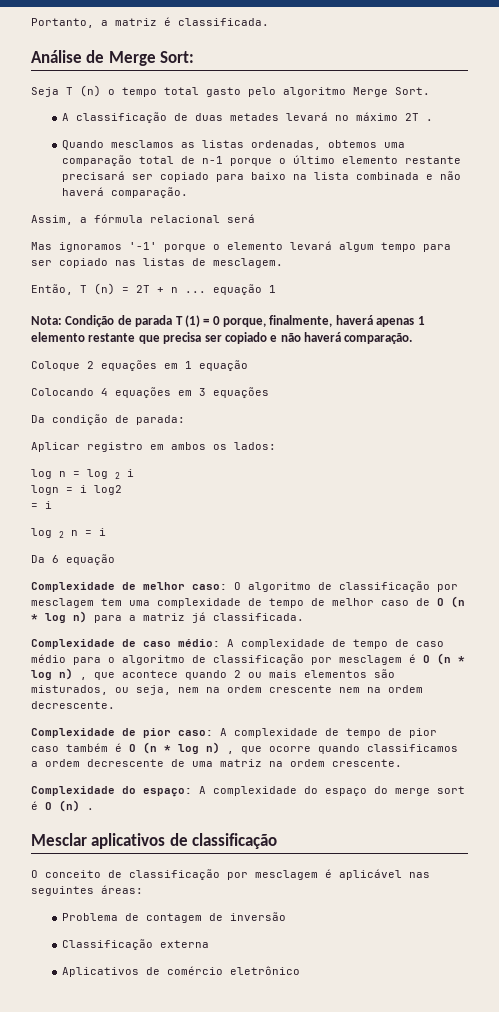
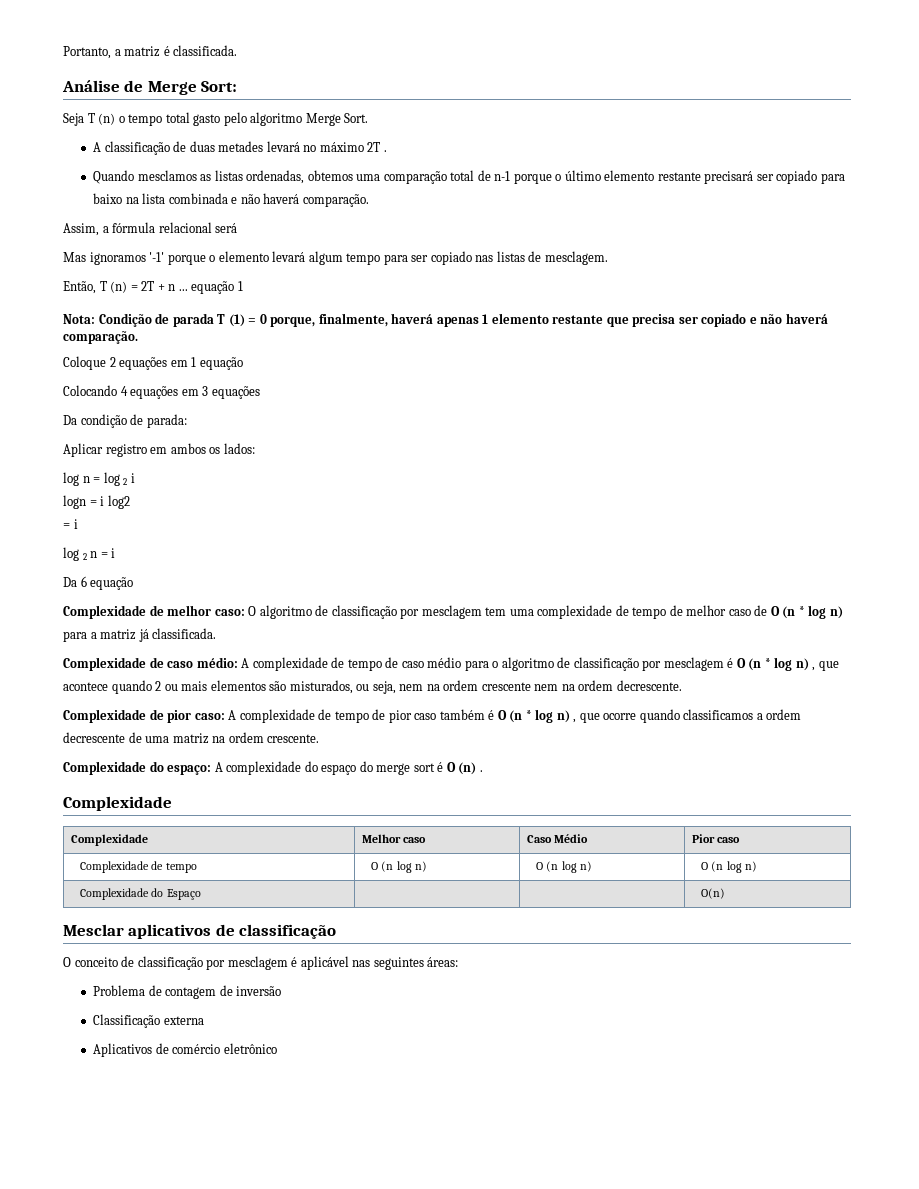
(94, 809) none -> [63,796,172,811] [70,834,148,846] [361,834,426,843] [526,834,588,843] [691,834,740,843] [80,861,197,873] [371,861,427,873] [536,861,592,873] [701,861,757,873] [80,888,201,900] [701,888,726,899] // Complexidade // Complexidade | Melhor caso | Caso Médio | Pior caso // Complexidade de tempo | O (n log n) | O (n log n) | O (n log n) // Complexidade do Espaço | | | O(n)

